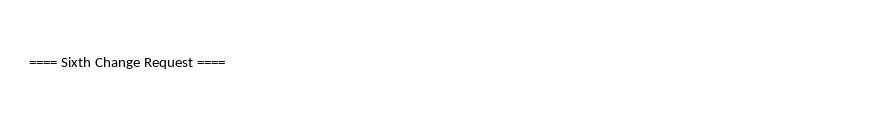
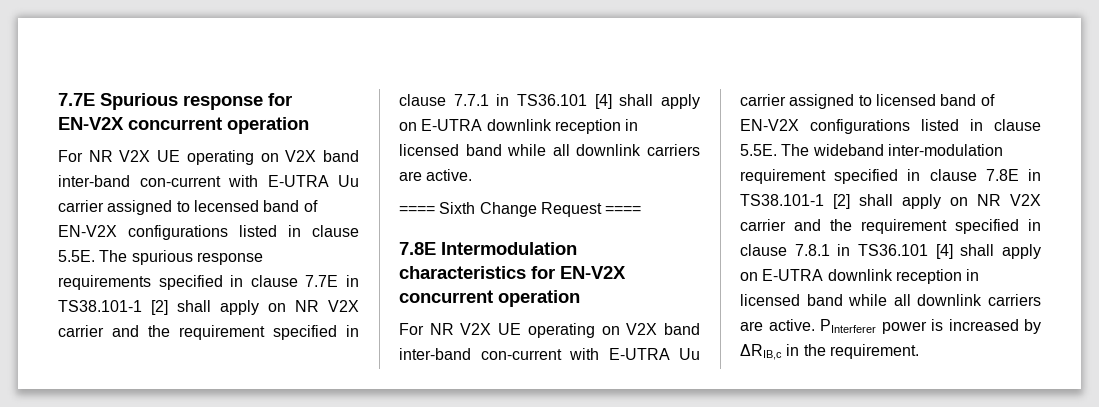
(29, 64) none -> [58,93,292,110] [58,117,309,134] [58,150,360,165] [58,175,359,187] [58,200,318,215] [58,225,359,240] [58,250,263,265] [58,275,359,290] [58,300,359,315] [58,325,359,340] [399,94,700,109] [399,119,639,134] [399,144,700,156] [399,169,473,181] 7.7E Spurious response for EN-V2X concurrent operation // For NR V2X UE operating on V2X band inter-band con-current with E-UTRA Uu carrier assigned to lecensed band of EN-V2X configurations listed in clause 5.5E. The spurious response requirements specified in clause 7.7E in TS38.101-1 [2] shall apply on NR V2X carrier and the requirement specified in clause 7.7.1 in TS36.101 [4] shall apply on E-UTRA downlink reception in licensed band while all downlink carriers are active. //
(225, 64) none -> [399,242,577,255] [399,266,626,279] [399,290,580,307] [399,323,700,338] [399,348,700,360] [740,94,995,109] [740,119,1041,134] [740,144,1003,156] [740,169,1041,184] [740,194,1041,209] [740,219,1041,234] [740,244,1041,259] [740,269,980,284] [740,294,1041,306] [740,319,1041,334] [740,344,919,360] // 7.8E Intermodulation characteristics for EN-V2X concurrent operation // For NR V2X UE operating on V2X band inter-band con-current with E-UTRA Uu carrier assigned to licensed band of EN-V2X configurations listed in clause 5.5E. The wideband inter-modulation requirement specified in clause 7.8E in TS38.101-1 [2] shall apply on NR V2X carrier and the requirement specified in clause 7.8.1 in TS36.101 [4] shall apply on E-UTRA downlink reception in licensed band while all downlink carriers are active. PInterferer power is increased by ΔRIB,c in the requirement.

